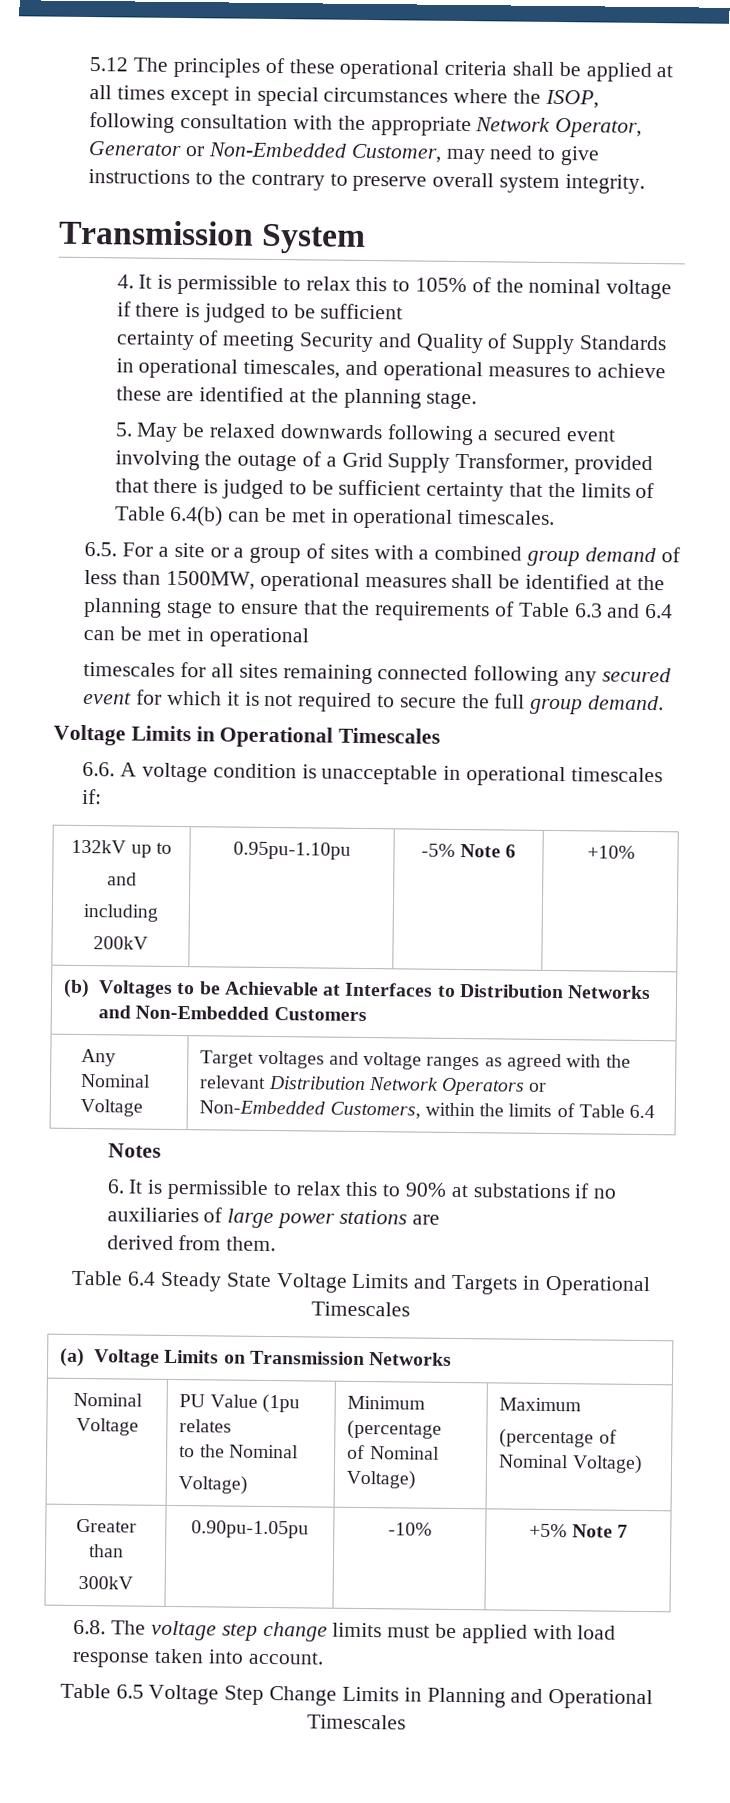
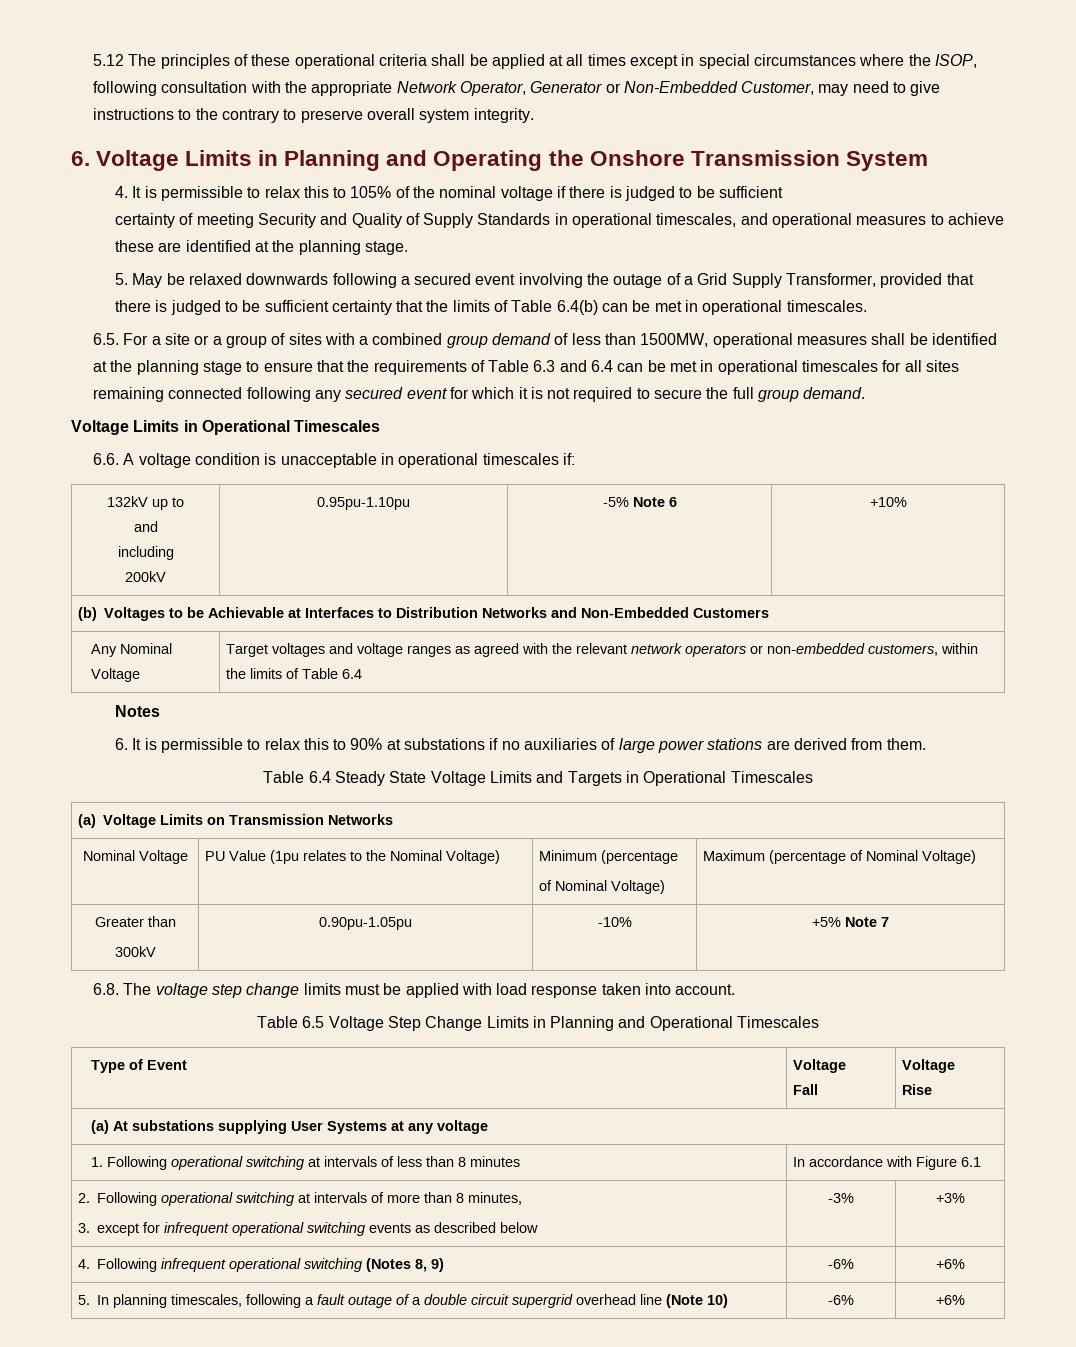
(645, 184) none -> [71,150,685,171] 6. Voltage Limits in Planning and Operating the Onshore
(309, 637) // -> (798, 367) none
[267,1075,548,1096] [199,1100,421,1119] Distribution Network Operators or Non-Embedded Customers, -> [631,643,939,657] network operators or non-embedded customers,
(440, 1219) // -> (790, 745) none
(233, 1426) // -> (347, 855) none
(299, 1451) // -> (443, 855) none
(582, 1404) // -> (766, 855) none
(406, 1722) none -> [91,1059,188,1073] [793,1059,847,1073] [793,1084,819,1095] [902,1059,956,1073] [902,1084,933,1095] [91,1120,489,1134] [91,1156,521,1170] [793,1156,982,1170] [78,1192,523,1206] [78,1222,539,1236] [828,1193,854,1203] [935,1193,965,1203] [78,1258,445,1272] [828,1259,854,1269] [935,1259,965,1269] [78,1294,729,1308] [828,1295,854,1305] [935,1295,965,1305] // Type of Event | Voltage // Fall | Voltage // Rise // (a) At substations supplying User Systems at any voltage // 1. Following operational switching at intervals of less than 8 minutes | In accordance with Figure 6.1 // 2. Following operational switching at intervals of more than 8 minutes, // 3. except for infrequent operational switching events as described below | -3% | +3% // 4. Following infrequent operational switching (Notes 8, 9) | -6% | +6% // 5. In planning timescales, following a fault outage of a double circuit supergrid overhead line (Note 10) | -6% | +6%

